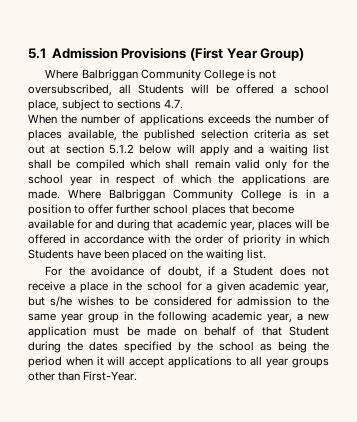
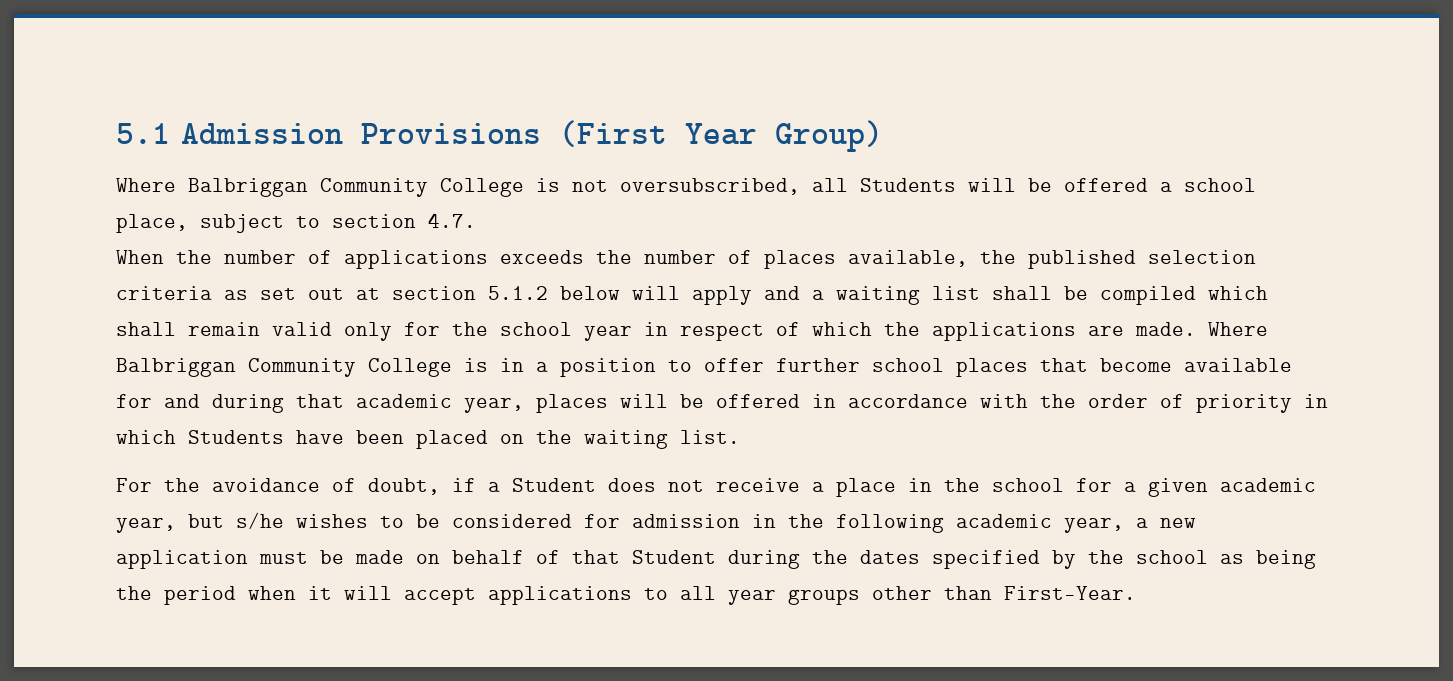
[117,99,162,109] sections -> [332,214,416,228] section
[296,296,329,306] [28,313,119,323] to the same year group -> (740, 521) none

